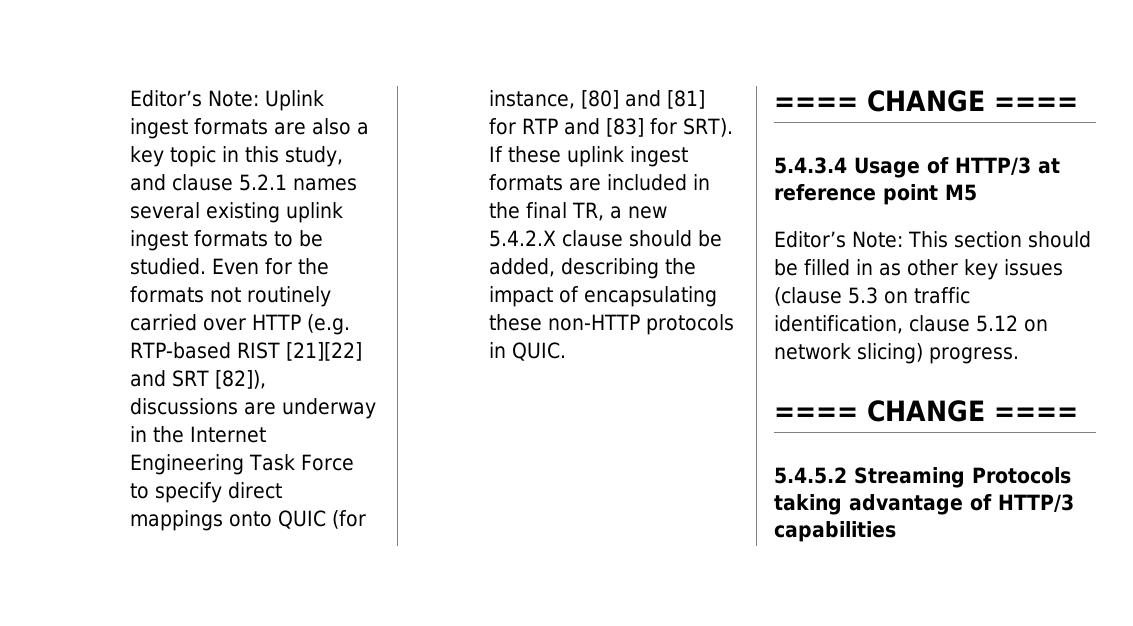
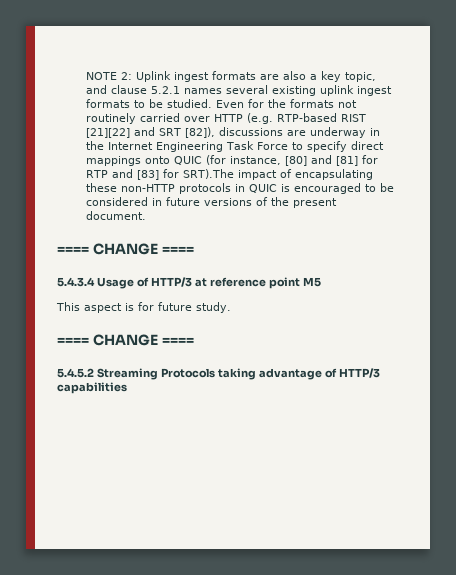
[129,90,259,107] Editor’s Note: -> [86,72,133,80] NOTE 2:
[169,146,343,167] topic in this study, -> [345,72,377,82] topic,
[682,118,733,137] [488,146,688,167] [488,174,710,191] [488,202,667,221] [488,230,722,247] [488,258,696,279] SRT). If these uplink ingest formats are included in the final TR, a new 5.4.2.X clause should be added, describing the -> [183,169,235,179] SRT).The
[511,342,566,361] QUIC. -> [249,183,395,194] [86,197,338,208] [86,211,147,220] QUIC is encouraged to be considered in future versions of the present document.
[774,231,1091,248] [774,259,1063,280] [774,287,970,306] [774,315,1048,334] [774,343,1019,364] Editor’s Note: This section should be filled in as other key issues (clause 5.3 on traffic identification, clause 5.12 on network slicing) progress. -> [56,302,231,313] This aspect is for future study.

